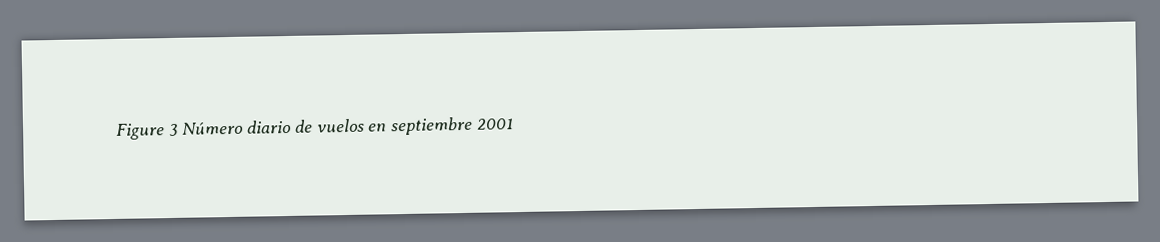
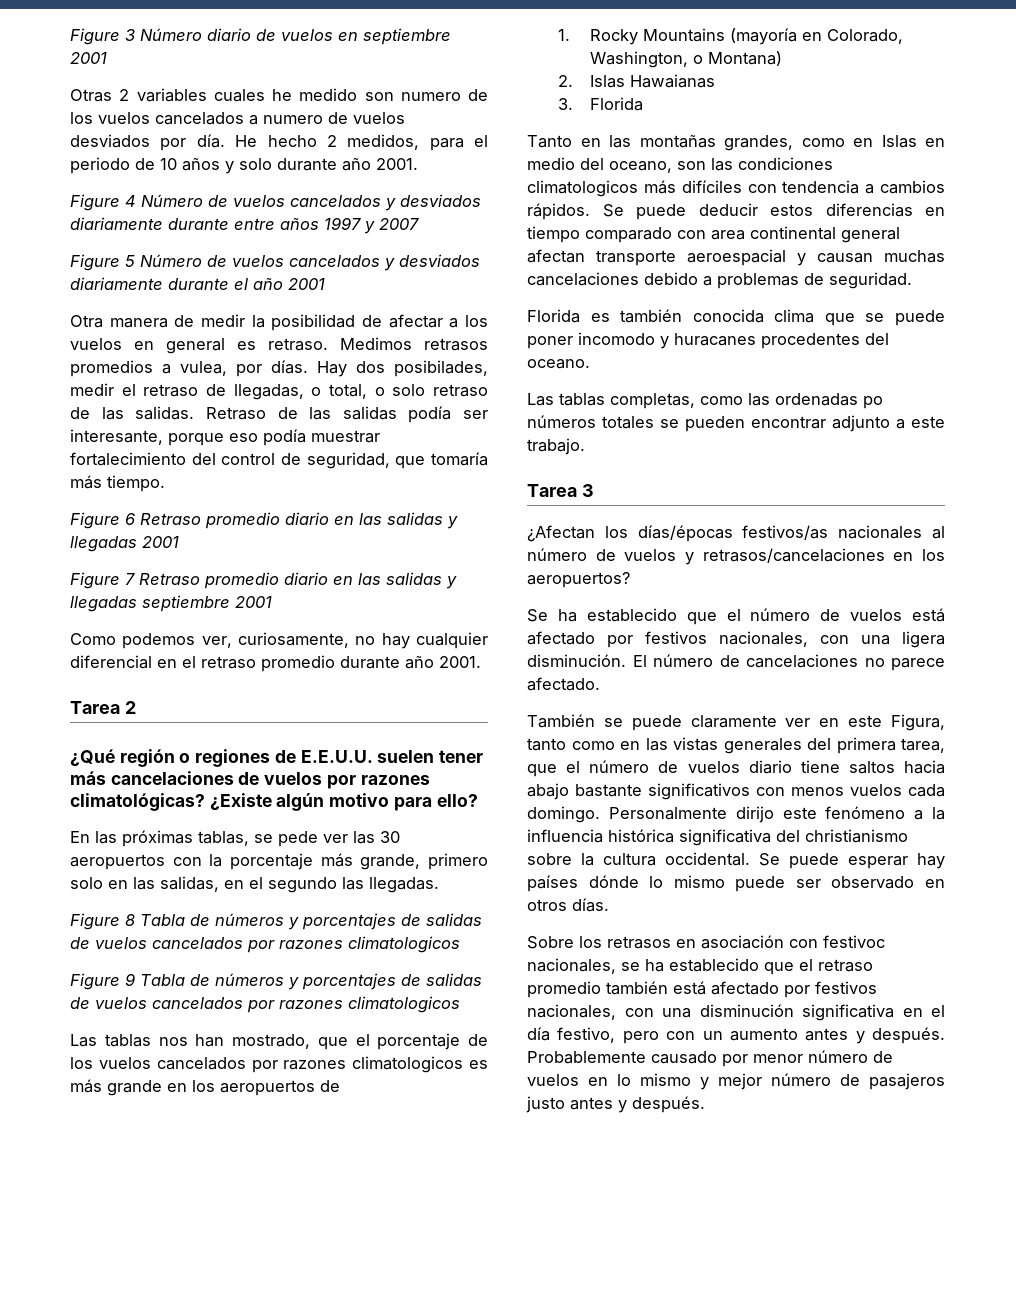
(514, 124) none -> [70,88,488,102] [70,112,405,125] [70,134,488,151] [70,157,418,174] [70,194,481,211] [70,217,419,234] [70,254,480,271] [70,277,325,290] [70,314,489,331] [70,337,488,354] [70,360,488,377] [70,383,488,400] [70,406,488,423] [70,429,380,446] [70,452,488,469] [70,475,165,492] [70,512,458,529] [70,536,179,552] [70,572,457,589] [70,595,272,612] [70,632,488,649] [70,655,481,672] [70,701,136,714] [70,749,484,767] [70,771,430,789] [70,793,478,811] [70,830,400,847] [70,853,488,870] [70,876,439,893] [70,913,482,930] [70,936,460,953] [70,973,482,990] [70,996,460,1013] [70,1033,488,1050] [70,1056,488,1073] [70,1079,340,1096] [558,28,903,45] [589,51,782,68] [558,74,715,88] [558,97,643,111] [527,134,945,151] [527,157,833,173] [527,180,945,197] [527,203,945,220] [527,226,900,243] [527,249,945,266] [527,272,912,289] [527,309,945,326] [527,332,889,349] [527,359,590,369] [527,393,883,409] [527,415,945,432] [527,438,585,455] [527,484,594,497] [527,525,945,542] [527,548,945,565] [527,572,630,588] [527,608,945,625] [527,631,945,648] [527,654,945,671] [527,677,600,691] [527,714,945,731] [527,737,945,754] [527,760,945,777] [527,783,945,800] [527,806,945,823] [527,829,908,846] [527,852,945,869] [527,875,945,892] [527,898,609,912] [527,935,885,949] [527,958,873,975] [527,981,877,998] [527,1004,945,1021] [527,1027,945,1044] [527,1050,893,1067] [527,1073,945,1090] [526,1096,705,1113] // Otras 2 variables cuales he medido son numero de los vuelos cancelados a numero de vuelos desviados por día. He hecho 2 medidos, para el periodo de 10 años y solo durante año 2001. // Figure 4 Número de vuelos cancelados y desviados diariamente durante entre años 1997 y 2007 // Figure 5 Número de vuelos cancelados y desviados diariamente durante el año 2001 // Otra manera de medir la posibilidad de afectar a los vuelos en general es retraso. Medimos retrasos promedios a vulea, por días. Hay dos posibilades, medir el retraso de llegadas, o total, o solo retraso de las salidas. Retraso de las salidas podía ser interesante, porque eso podía muestrar fortalecimiento del control de seguridad, que tomaría más tiempo. // Figure 6 Retraso promedio diario en las salidas y llegadas 2001 // Figure 7 Retraso promedio diario en las salidas y llegadas septiembre 2001 // Como podemos ver, curiosamente, no hay cualquier diferencial en el retraso promedio durante año 2001. // Tarea 2 // ¿Qué región o regiones de E.E.U.U. suelen tener más cancelaciones de vuelos por razones climatológicas? ¿Existe algún motivo para ello? // En las próximas tablas, se pede ver las 30 aeropuertos con la porcentaje más grande, primero solo en las salidas, en el segundo las llegadas. // Figure 8 Tabla de números y porcentajes de salidas de vuelos cancelados por razones climatologicos // Figure 9 Tabla de números y porcentajes de salidas de vuelos cancelados por razones climatologicos // Las tablas nos han mostrado, que el porcentaje de los vuelos cancelados por razones climatologicos es más grande en los aeropuertos de // 1. Rocky Mountains (mayoría en Colorado, Washington, o Montana) // 2. Islas Hawaianas // 3. Florida // Tanto en las montañas grandes, como en Islas en medio del oceano, son las condiciones climatologicos más difíciles con tendencia a cambios rápidos. Se puede deducir estos diferencias en tiempo comparado con area continental general afectan transporte aeroespacial y causan muchas cancelaciones debido a problemas de seguridad. // Florida es también conocida clima que se puede poner incomodo y huracanes procedentes del oceano. // Las tablas completas, como las ordenadas po números totales se pueden encontrar adjunto a este trabajo. // Tarea 3 // ¿Afectan los días/épocas festivos/as nacionales al número de vuelos y retrasos/cancelaciones en los aeropuertos? // Se ha establecido que el número de vuelos está afectado por festivos nacionales, con una ligera disminución. El número de cancelaciones no parece afectado. // También se puede claramente ver en este Figura, tanto como en las vistas generales del primera tarea, que el número de vuelos diario tiene saltos hacia abajo bastante significativos con menos vuelos cada domingo. Personalmente dirijo este fenómeno a la influencia histórica significativa del christianismo sobre la cultura occidental. Se puede esperar hay países dónde lo mismo puede ser observado en otros días. // Sobre los retrasos en asociación con festivoc nacionales, se ha establecido que el retraso promedio también está afectado por festivos nacionales, con una disminución significativa en el día festivo, pero con un aumento antes y después. Probablemente causado por menor número de vuelos en lo mismo y mejor número de pasajeros justo antes y después.

